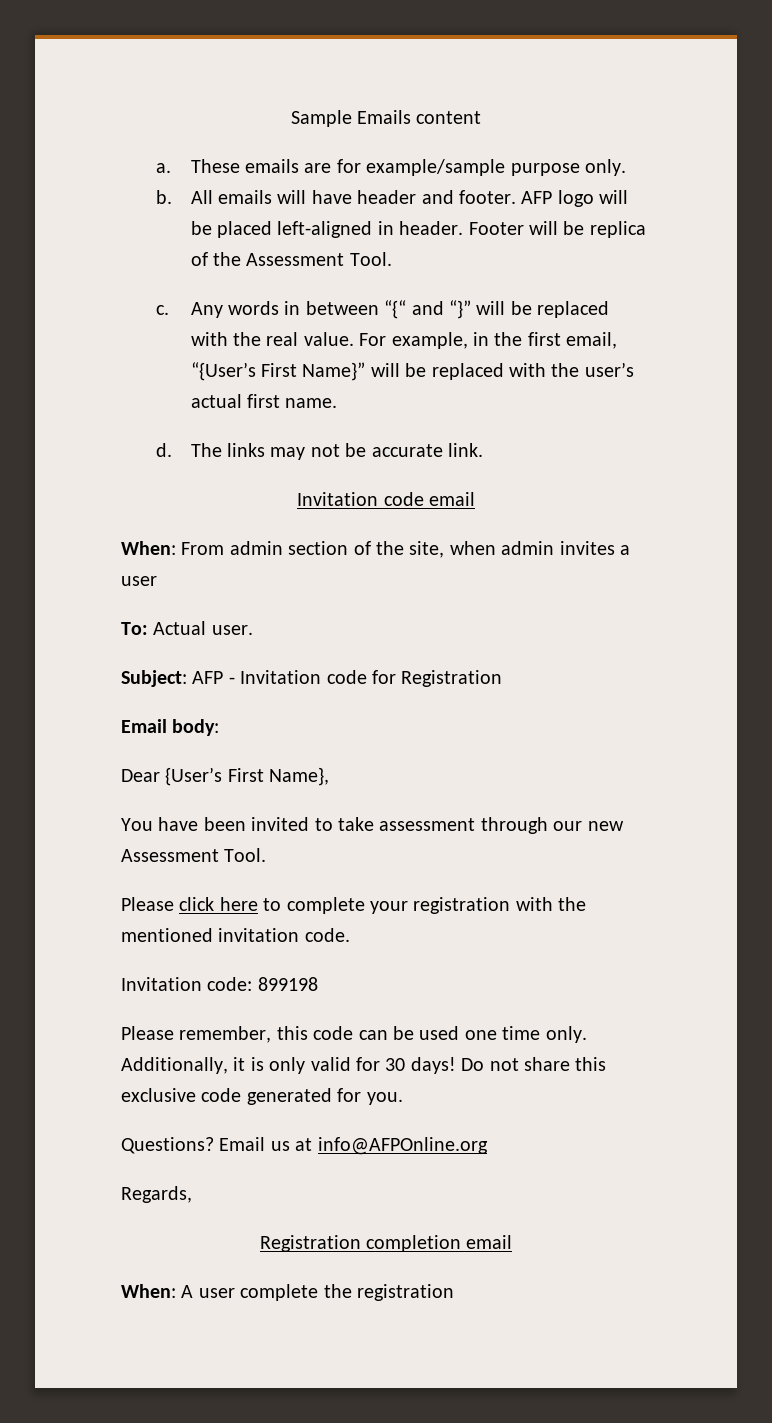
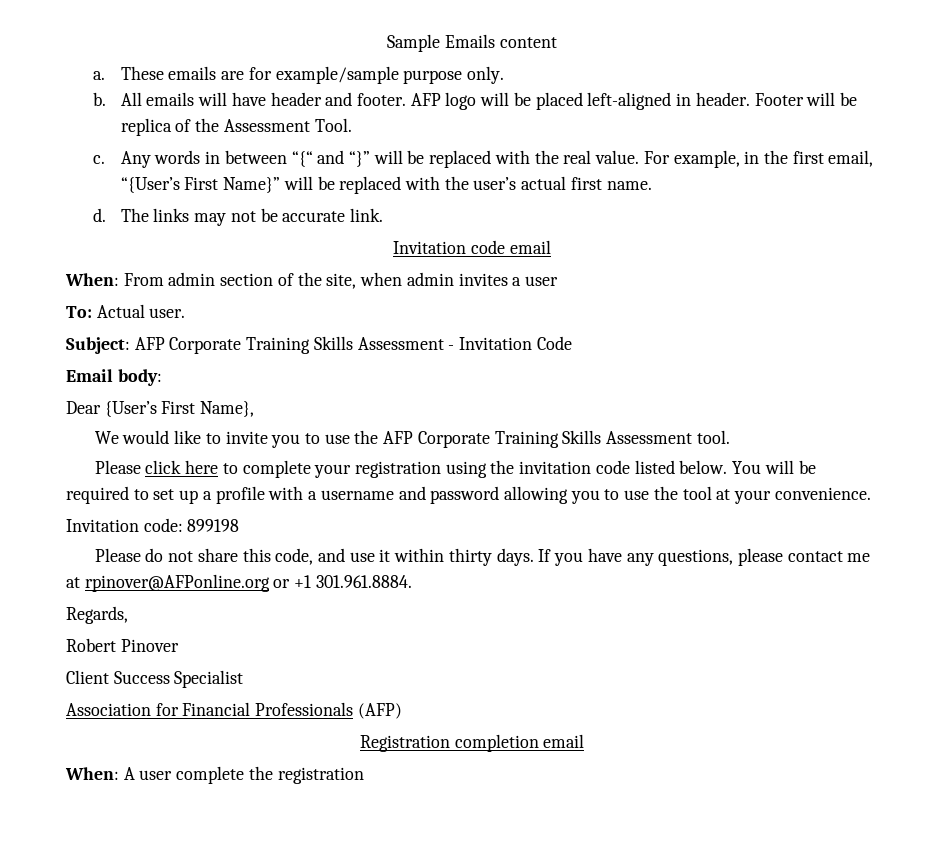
[228,670,503,687] - Invitation code for Registration -> [169,336,572,354] Corporate Training Skills Assessment - Invitation Code
[121,817,624,834] [121,848,267,862] You have been invited to take assessment through our new Assessment Tool. -> [94,430,730,448] We would like to invite you to use the AFP Corporate Training Skills Assessment tool.
[515,897,587,911] [121,928,350,942] [121,977,318,991] [121,1026,587,1043] [121,1057,607,1074] [121,1088,403,1105] [121,1137,488,1155] [121,1186,192,1203] with the mentioned invitation code. // Invitation code: 899198 // Please remember, this code can be used one time only. Additionally, it is only valid for 30 days! Do not share this exclusive code generated for you. // Questions? Email us at info@AFPOnline.org // Regards, -> [445,460,816,478] [66,486,871,504] [66,518,240,532] [94,548,871,566] [66,574,412,592] [66,606,128,624] [66,638,179,652] [66,670,244,688] [66,702,402,719] using the invitation code listed below. You will be required to set up a profile with a username and password allowing you to use the tool at your convenience. // Invitation code: 899198 // Please do not share this code, and use it within thirty days. If you have any questions, please contact me at rpinover@AFPonline.org or +1 301.961.8884. // Regards, // Robert Pinover // Client Success Specialist // Association for Financial Professionals (AFP)

